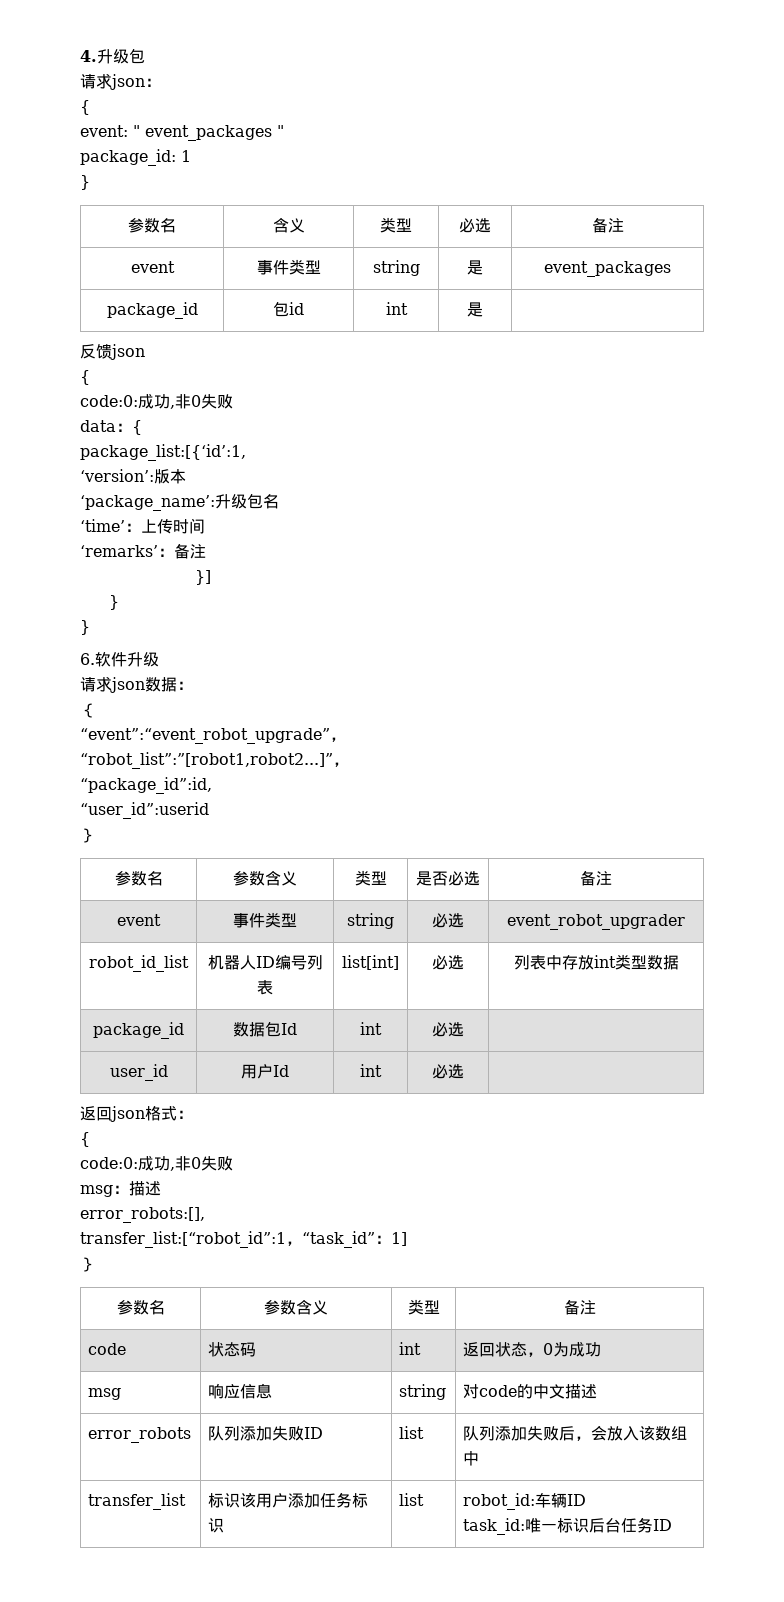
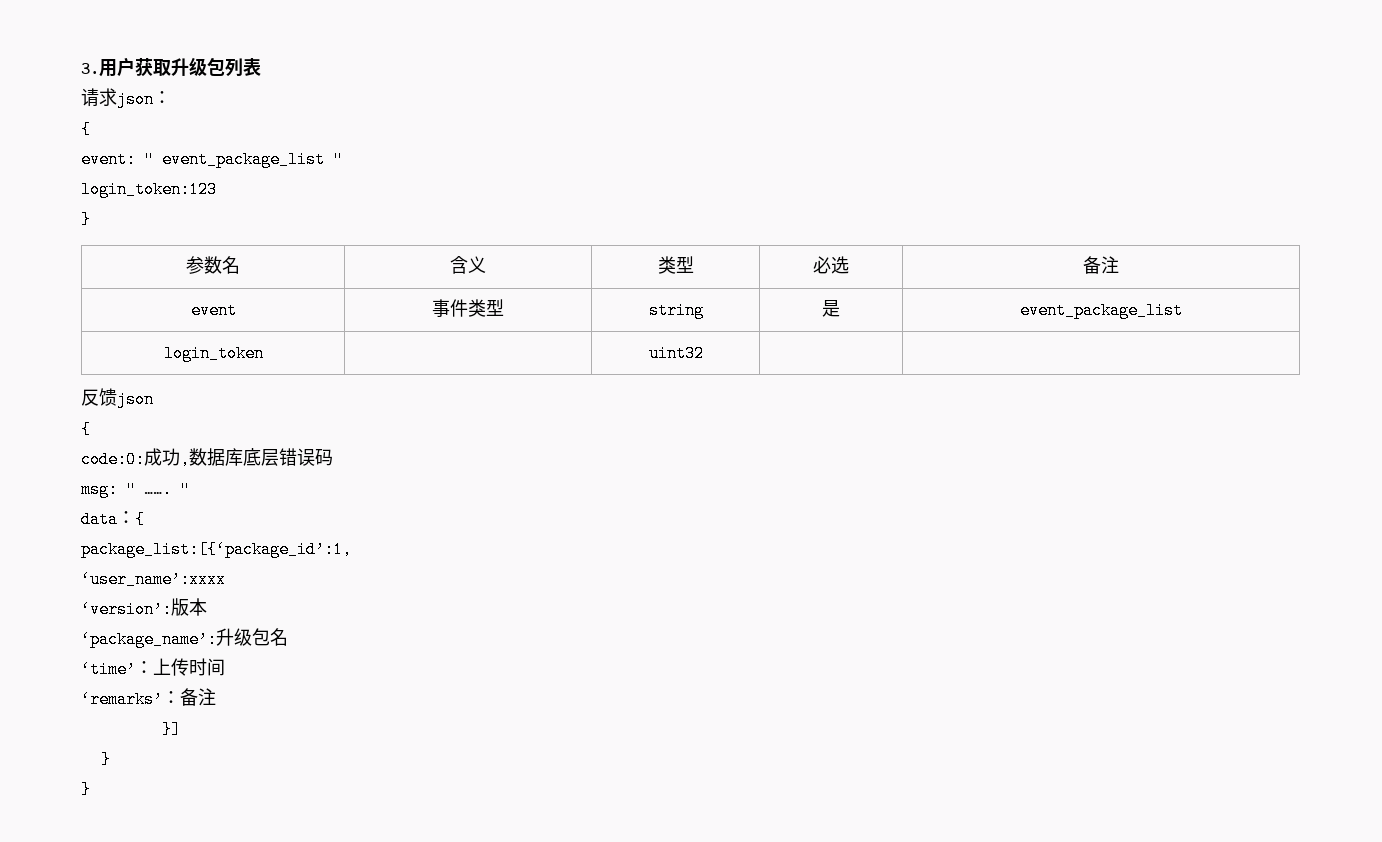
[80,48,145,64] 4.升级包 -> [81,57,261,77] 3.用户获取升级包列表
[145,125,284,141] [80,149,191,166] event_packages " // package_id: 1 -> [162,151,343,168] [81,181,217,198] event_package_list " // login_token:123
[544,261,671,277] [106,302,198,319] [273,301,304,317] [385,302,408,315] [467,302,483,317] event_packages // package_id | 包id | int | 是 -> [1020,302,1183,319] [163,345,264,362] [648,345,704,362] event_package_list // login_token | | uint32 |
[175,394,233,409] 非0失败 -> [189,448,333,466] [81,481,190,498] 数据库底层错误码 // msg: " ……. "
[80,444,246,461] package_list:[{‘id’:1, -> [81,541,352,558] [81,571,226,588] package_list:[{‘package_id’:1, // ‘user_name’:xxxx
[80,651,159,667] [80,676,193,693] [80,703,96,718] [80,728,346,744] [80,752,349,769] [80,777,212,794] [80,802,209,819] [80,828,96,843] [114,871,163,886] [233,871,297,886] [354,870,387,886] [416,871,480,886] [580,870,612,886] [117,914,161,926] [233,912,297,928] [347,913,394,929] [432,913,464,928] [507,914,685,930] [89,955,189,972] [207,955,323,970] [257,980,273,995] [342,955,399,970] [432,955,464,970] [513,954,679,970] [93,1022,184,1039] [233,1021,297,1037] [360,1022,382,1035] [432,1022,464,1037] [109,1064,168,1081] [241,1064,289,1079] [360,1064,382,1077] [432,1064,464,1079] [80,1106,193,1122] [80,1132,90,1147] [80,1156,233,1171] [80,1181,161,1197] [80,1207,205,1223] [80,1231,407,1248] [80,1257,96,1272] [116,1300,165,1315] [264,1300,328,1315] [407,1299,440,1315] [563,1299,596,1315] [88,1343,127,1355] [208,1342,257,1357] [399,1342,422,1355] [463,1342,602,1357] [88,1388,122,1400] [208,1383,273,1399] [399,1384,447,1400] [463,1384,598,1399] [88,1427,192,1443] [208,1426,324,1441] [399,1426,425,1439] [463,1425,688,1441] [463,1451,480,1466] [88,1493,187,1510] [208,1492,369,1508] [208,1518,225,1533] [399,1493,425,1506] [463,1493,587,1510] [463,1517,673,1535] // 6.软件升级 // 请求json数据： // ｛ // “event”:“event_robot_upgrade”， // “robot_list”:”[robot1,robot2...]”， // “package_id”:id, // “user_id”:userid // ｝ // 参数名 | 参数含义 | 类型 | 是否必选 | 备注 // event | 事件类型 | string | 必选 | event_robot_upgrader // robot_id_list | 机器人ID编号列表 | list[int] | 必选 | 列表中存放int类型数据 // package_id | 数据包Id | int | 必选 | // user_id | 用户Id | int | 必选 | // 返回json格式： // { // code:0:成功,非0失败 // msg：描述 // error_robots:[], // transfer_list:[“robot_id”:1，“task_id”：1] // ｝ // 参数名 | 参数含义 | 类型 | 备注 // code | 状态码 | int | 返回状态，0为成功 // msg | 响应信息 | string | 对code的中文描述 // error_robots | 队列添加失败ID | list | 队列添加失败后，会放入该数组中 // transfer_list | 标识该用户添加任务标识 | list | robot_id:车辆ID // task_id:唯一标识后台任务ID -> (91, 789) none

